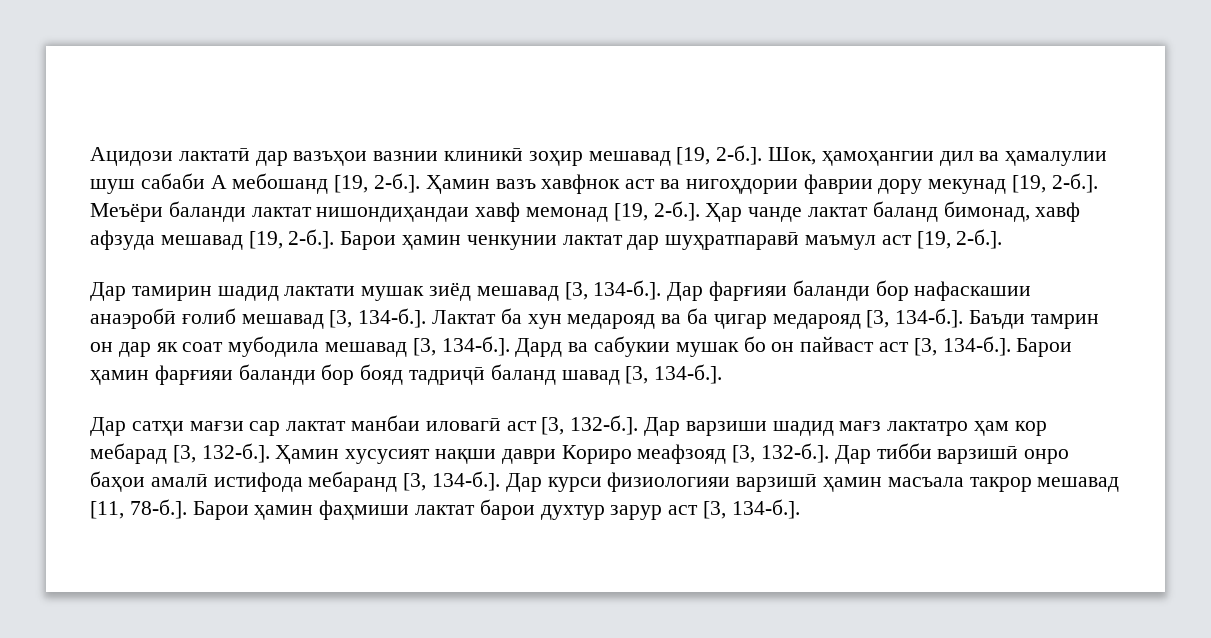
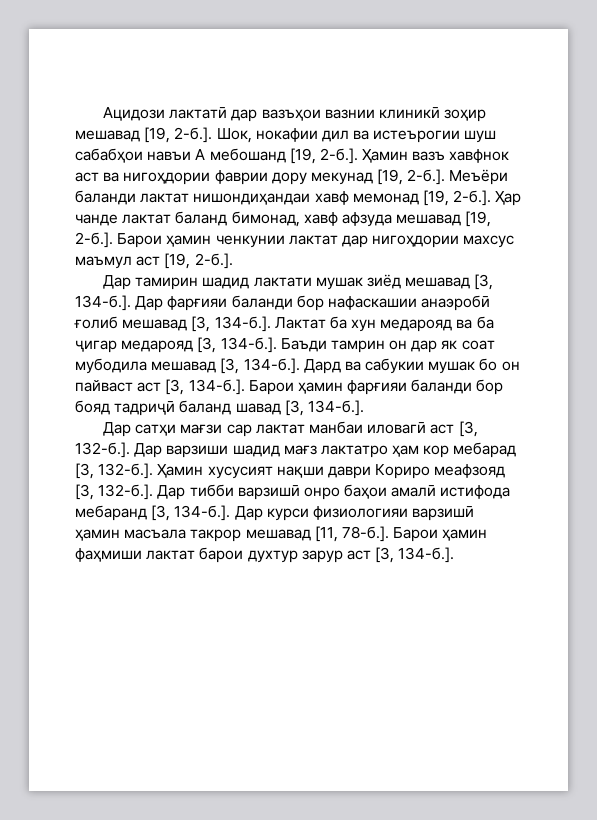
[821,151,934,166] ҳамоҳангии -> [255,128,318,142] нокафии
[1005,151,1108,166] [90,173,205,194] ҳамалулии шуш сабаби -> [373,130,497,143] [75,148,192,163] истеърогии шуш сабабҳои навъи
[665,232,800,250] шуҳратпаравӣ -> [372,235,515,248] нигоҳдории махсус

